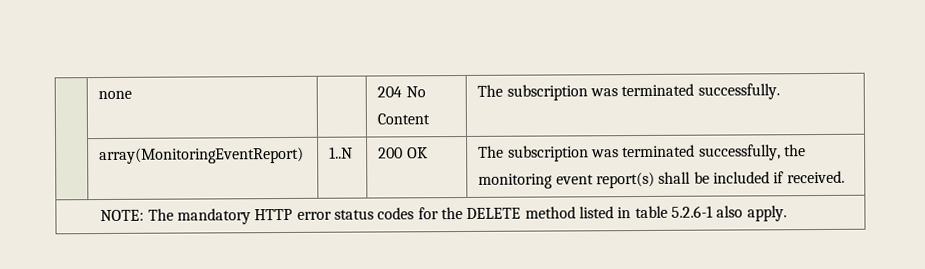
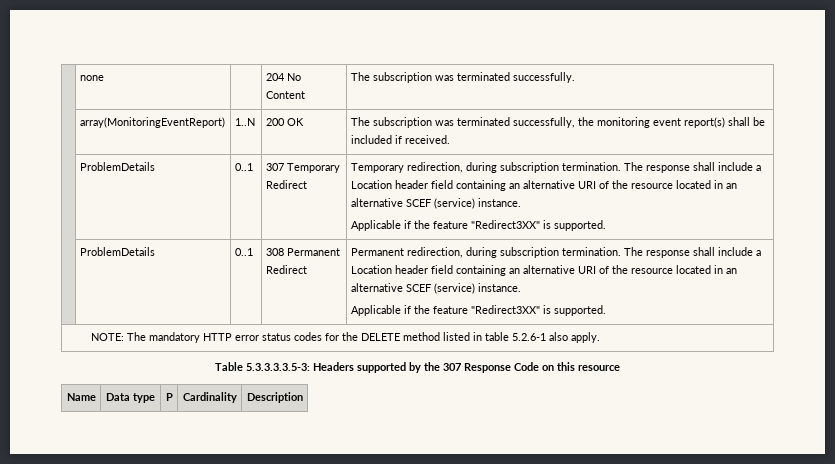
(845, 177) none -> [79,162,155,171] [234,163,253,171] [265,163,340,173] [265,180,307,189] [350,162,761,173] [350,180,737,191] [350,198,521,209] [350,220,606,231] [79,247,155,256] [234,248,253,256] [265,248,340,256] [265,265,307,274] [350,247,761,258] [350,265,737,276] [350,283,521,294] [350,305,606,316] // | ProblemDetails | 0..1 | 307 Temporary Redirect | Temporary redirection, during subscription termination. The response shall include a Location header field containing an alternative URI of the resource located in an alternative SCEF (service) instance. // Applicable if the feature "Redirect3XX" is supported. // | ProblemDetails | 0..1 | 308 Permanent Redirect | Permanent redirection, during subscription termination. The response shall include a Location header field containing an alternative URI of the resource located in an alternative SCEF (service) instance. // Applicable if the feature "Redirect3XX" is supported.
(787, 213) none -> [215,362,620,373] [66,393,96,401] [106,393,155,403] [165,393,173,401] [182,392,237,403] [246,392,303,403] // Table 5.3.3.3.3.5-3: Headers supported by the 307 Response Code on this resource // Name | Data type | P | Cardinality | Description

